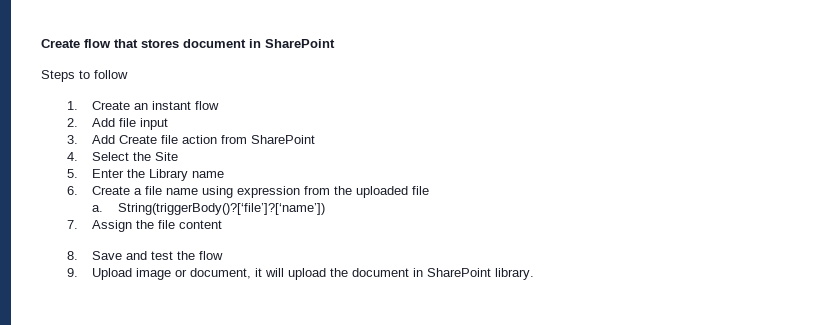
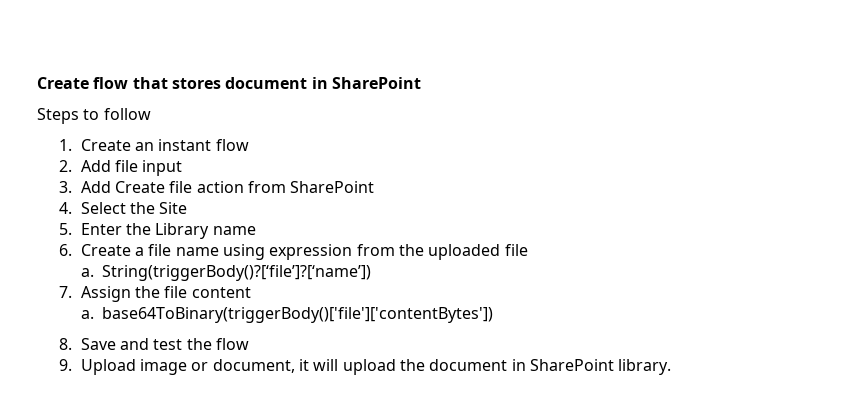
(223, 224) none -> [80,307,494,323] // a. base64ToBinary(triggerBody()['file']['contentBytes'])

